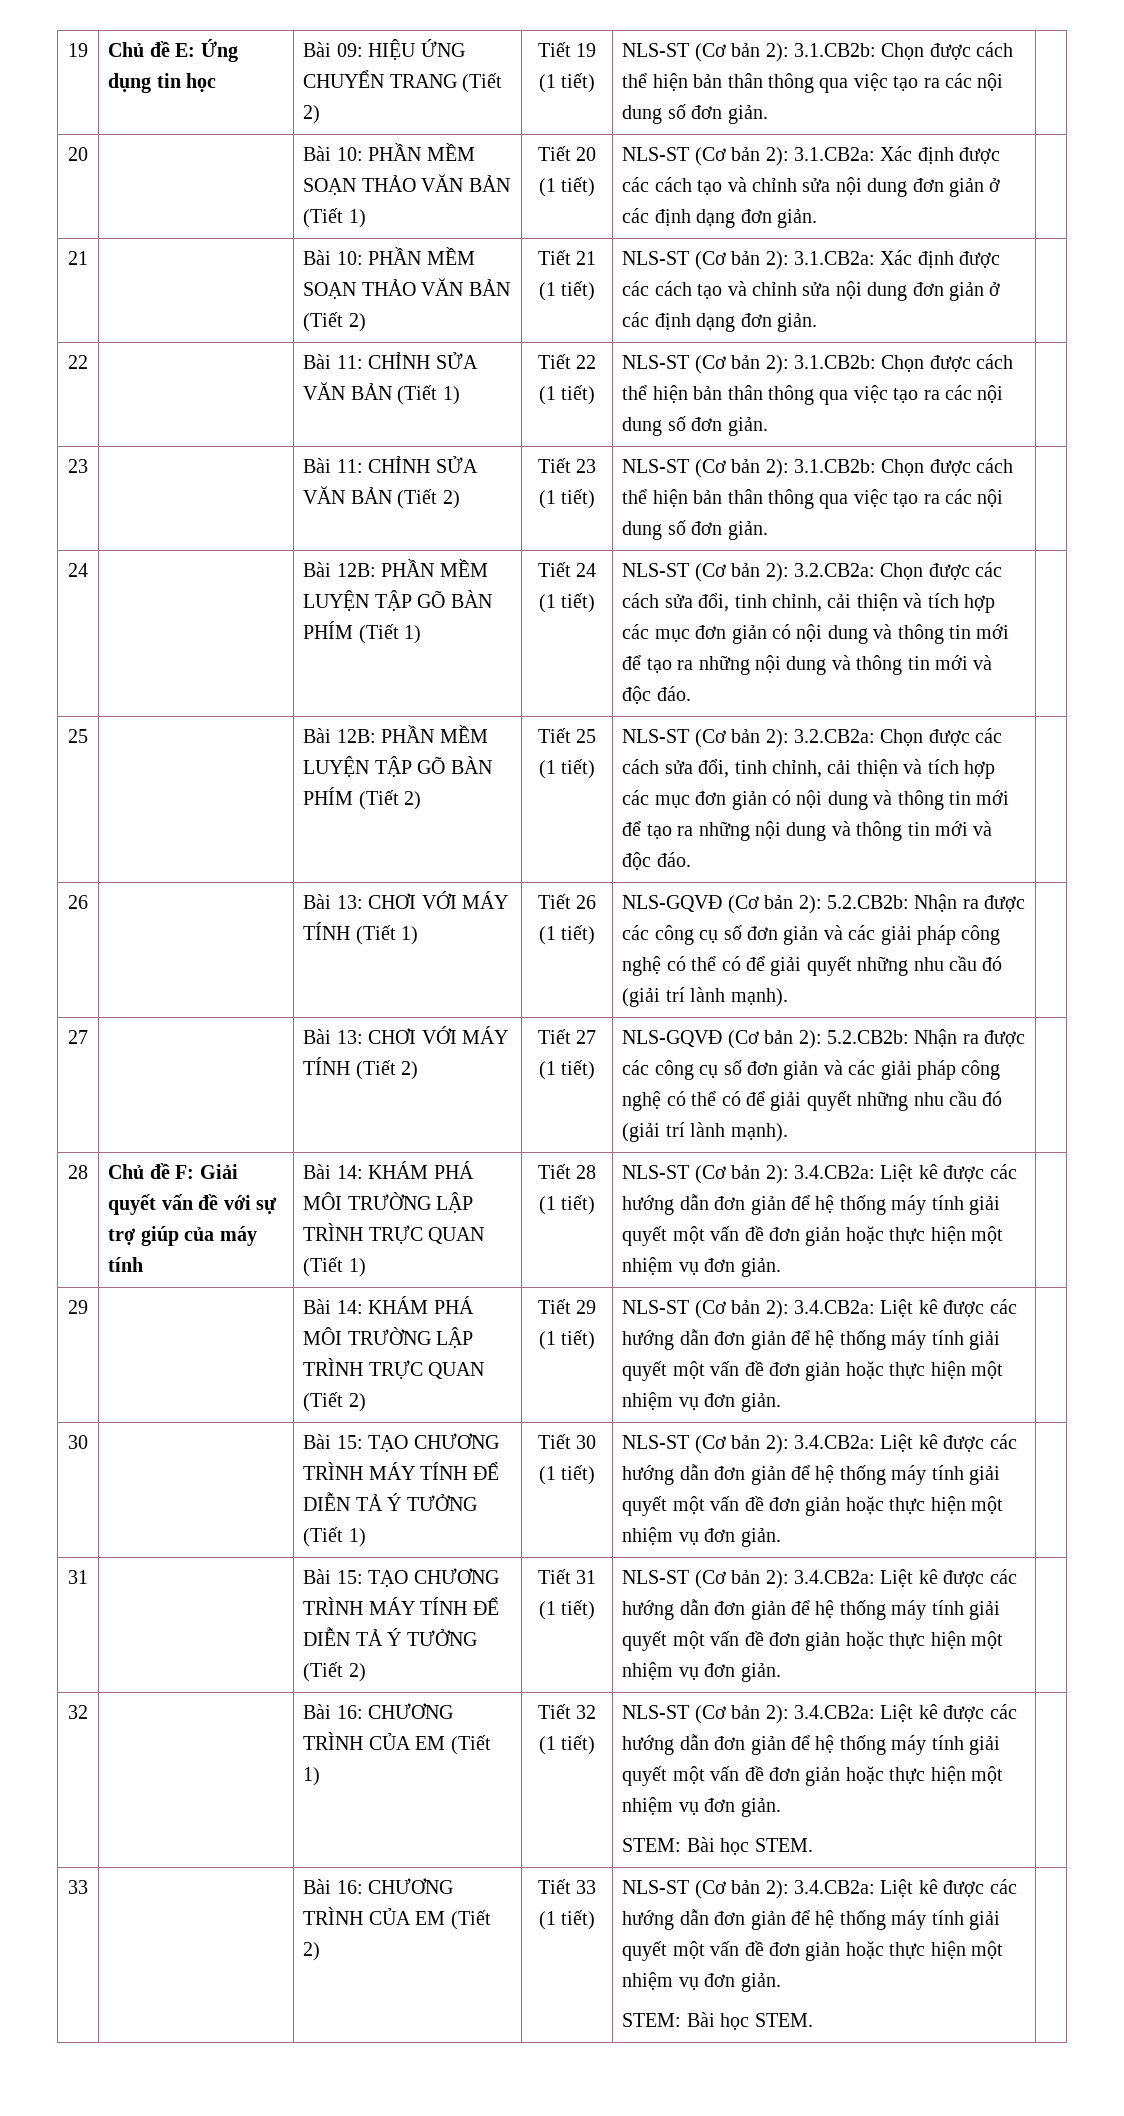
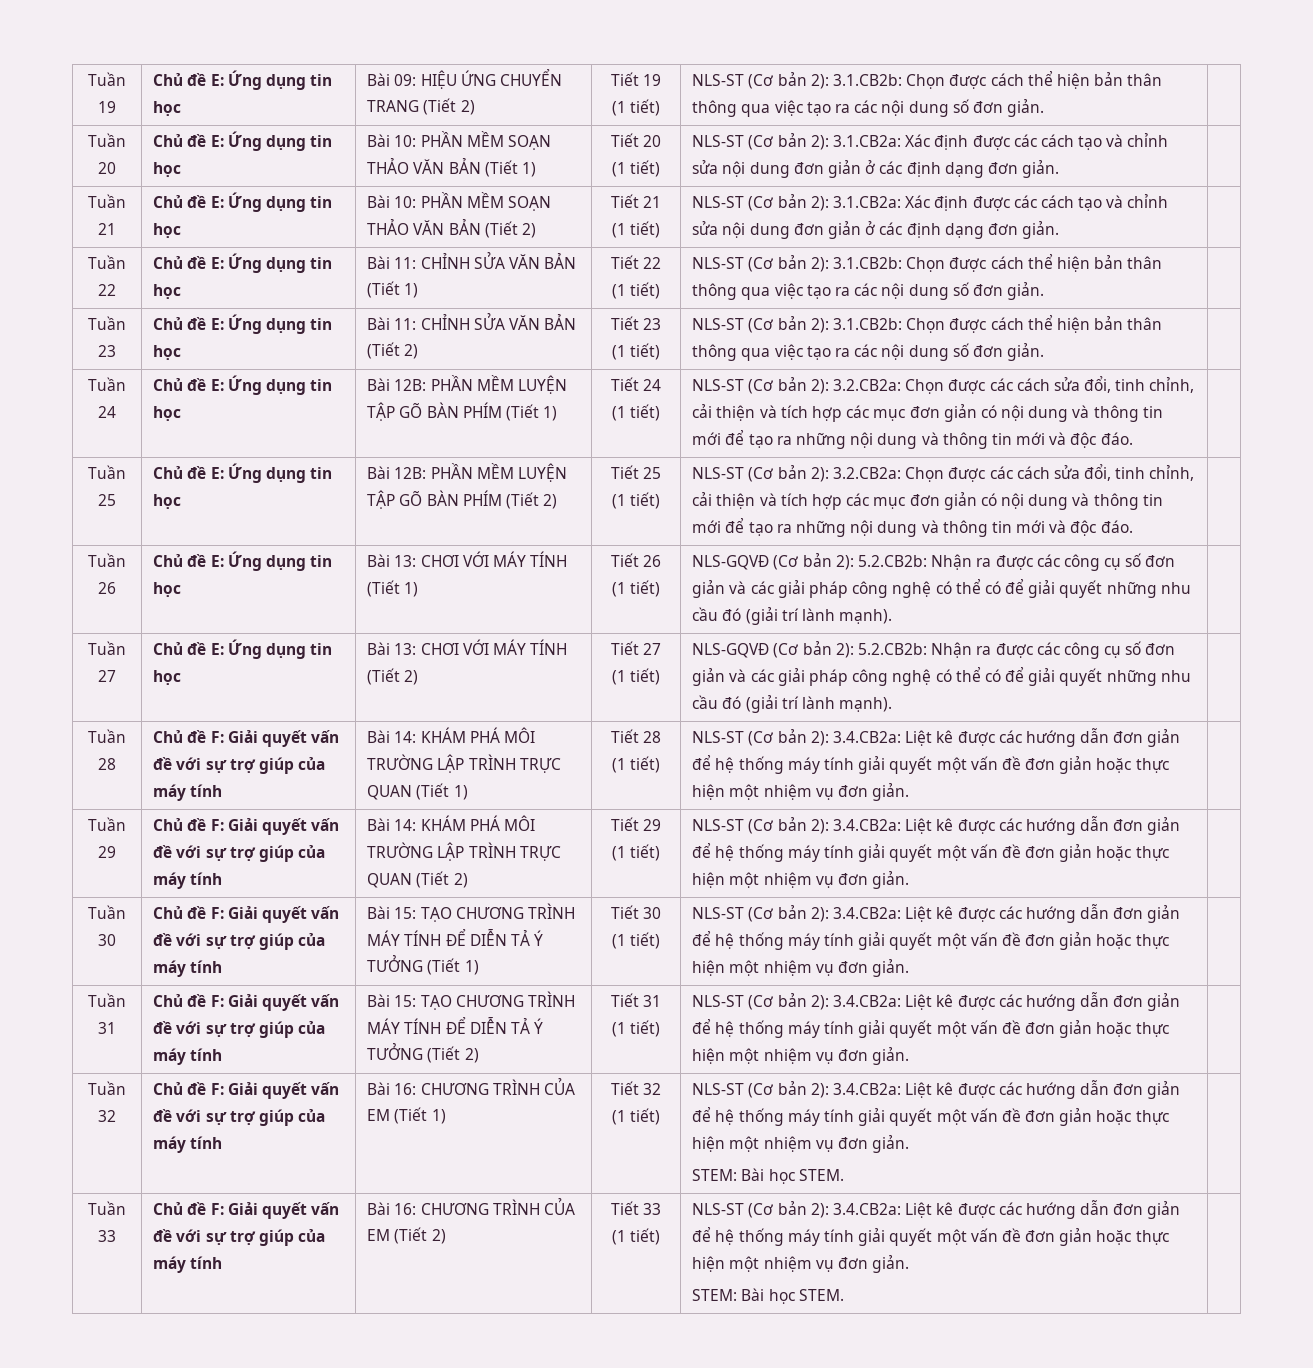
(68, 50) none -> [88,72,126,86] Tuần
(768, 114) none -> [88,133,126,147] Tuần
(88, 154) none -> [153,131,333,151] [153,162,182,177] Chủ đề E: Ứng dụng tin học
(818, 218) none -> [88,194,126,208] Tuần
(88, 258) none -> [153,192,333,212] [153,223,182,238] Chủ đề E: Ứng dụng tin học
(818, 322) none -> [88,255,126,269] Tuần
(88, 362) none -> [153,253,333,273] [153,284,182,299] Chủ đề E: Ứng dụng tin học
(768, 426) none -> [88,316,126,330] Tuần
(88, 466) none -> [153,314,333,334] [153,345,182,360] Chủ đề E: Ứng dụng tin học
(768, 530) none -> [88,377,126,391] Tuần
(88, 570) none -> [153,375,333,395] [153,406,182,421] Chủ đề E: Ứng dụng tin học
(691, 693) none -> [88,465,126,479] Tuần
(88, 736) none -> [153,463,333,483] [153,494,182,509] Chủ đề E: Ứng dụng tin học
(691, 859) none -> [88,553,126,567] Tuần
(88, 902) none -> [153,551,333,571] [153,582,182,597] Chủ đề E: Ứng dụng tin học
(788, 997) none -> [88,641,126,655] Tuần
(88, 1037) none -> [153,639,333,659] [153,670,182,685] Chủ đề E: Ứng dụng tin học
(788, 1132) none -> [88,729,126,743] Tuần
(781, 1267) none -> [88,817,126,831] Tuần
(88, 1307) none -> [153,818,340,835] [153,845,326,862] [153,872,223,889] Chủ đề F: Giải quyết vấn đề với sự trợ giúp của máy tính
(781, 1402) none -> [88,905,126,919] Tuần
(88, 1442) none -> [153,906,340,923] [153,933,326,950] [153,960,223,977] Chủ đề F: Giải quyết vấn đề với sự trợ giúp của máy tính
(781, 1537) none -> [88,993,126,1007] Tuần
(88, 1577) none -> [153,994,340,1011] [153,1021,326,1038] [153,1048,223,1065] Chủ đề F: Giải quyết vấn đề với sự trợ giúp của máy tính
(781, 1672) none -> [88,1081,126,1095] Tuần
(88, 1712) none -> [153,1082,340,1099] [153,1109,326,1126] [153,1136,223,1153] Chủ đề F: Giải quyết vấn đề với sự trợ giúp của máy tính
(813, 1845) none -> [88,1201,126,1215] Tuần
(88, 1887) none -> [153,1202,340,1219] [153,1229,326,1246] [153,1256,223,1273] Chủ đề F: Giải quyết vấn đề với sự trợ giúp của máy tính

